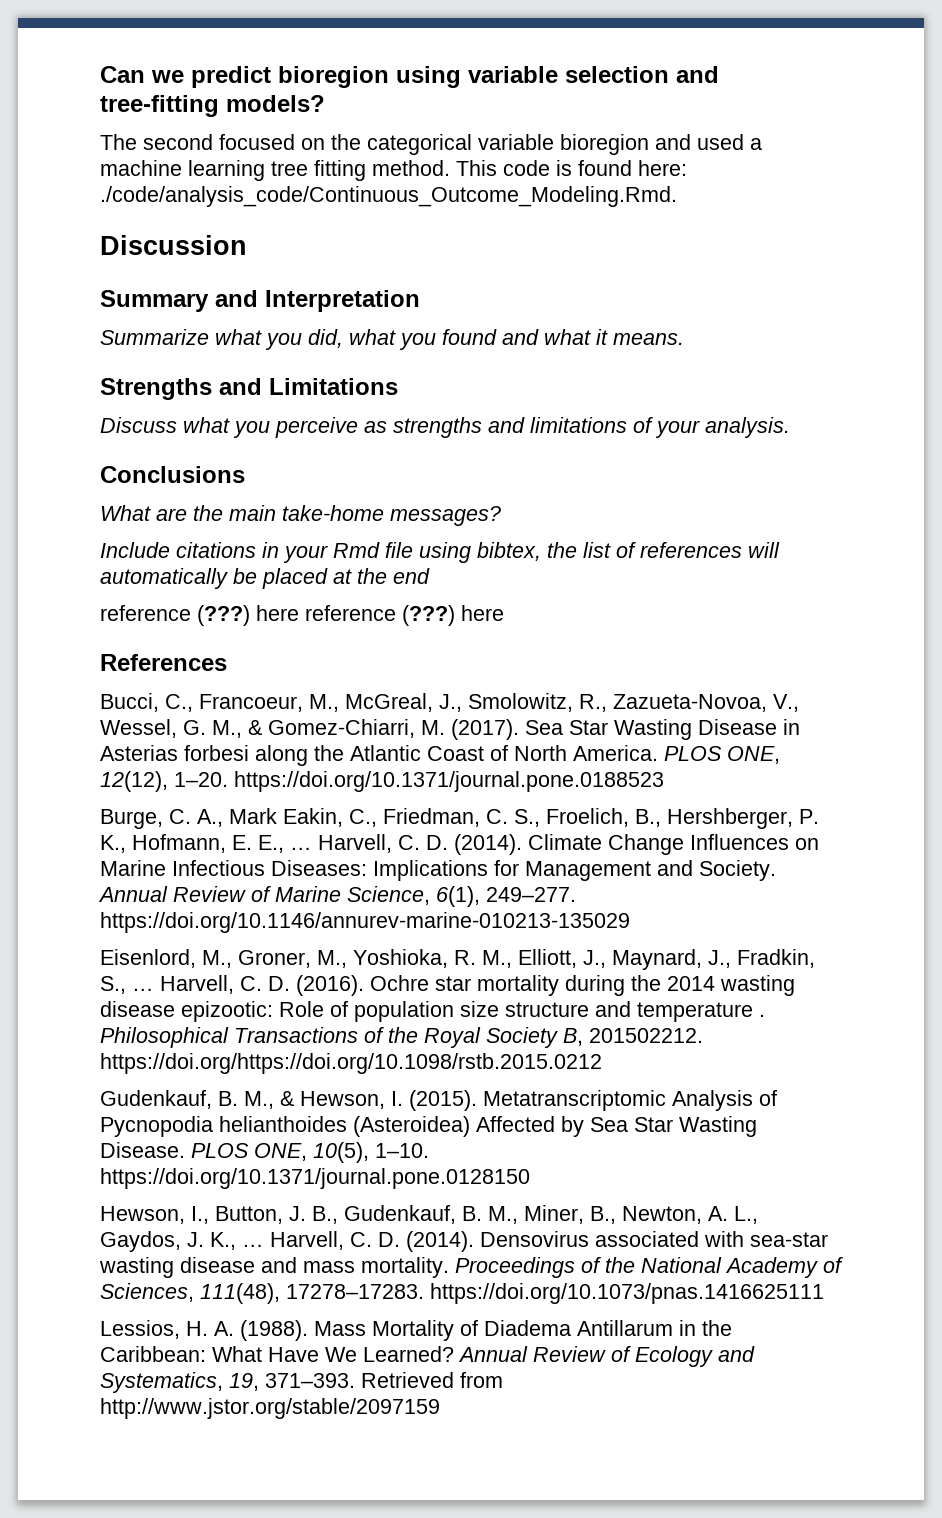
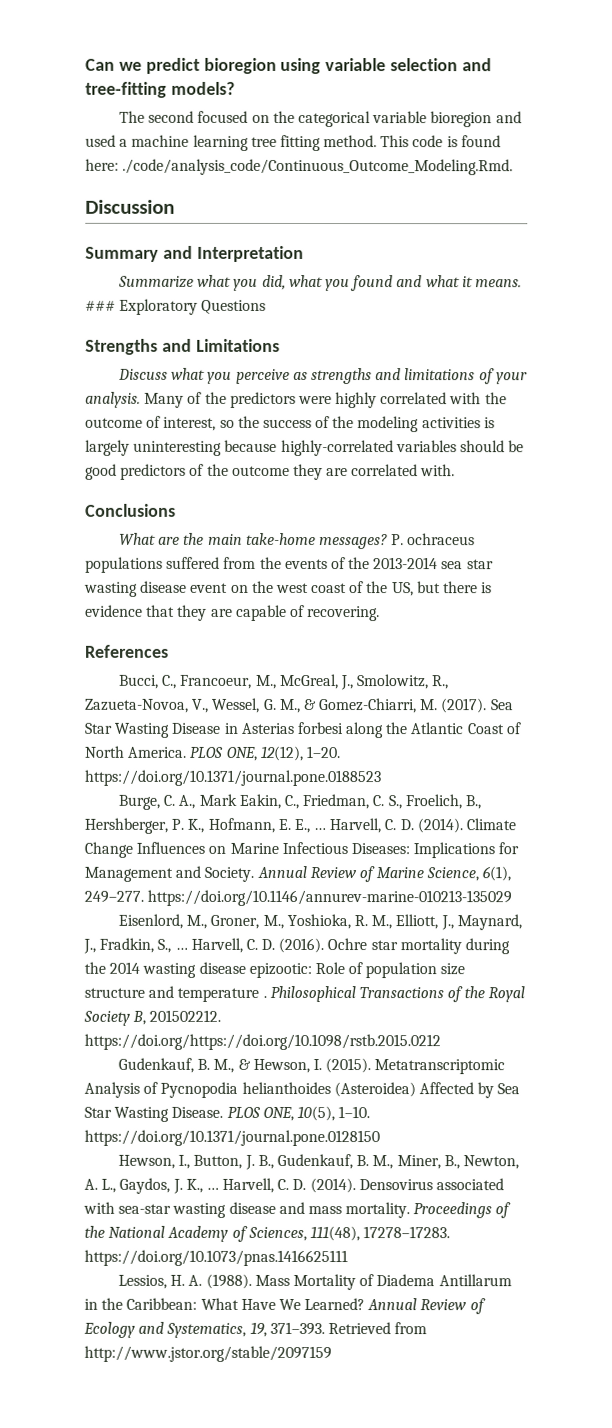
(684, 339) none -> [85,298,267,315] ### Exploratory Questions
(790, 427) none -> [144,391,507,409] [85,415,495,433] [85,439,525,457] [85,463,456,481] Many of the predictors were highly correlated with the outcome of interest, so the success of the modeling activities is largely uninteresting because highly-correlated variables should be good predictors of the outcome they are correlated with.
[100,542,780,563] [100,568,430,589] [100,605,504,626] // Include citations in your Rmd file using bibtex, the list of references will automatically be placed at the end // reference (???) here reference (???) here -> [391,533,476,546] [85,556,494,573] [84,580,493,597] [85,604,381,622] P. ochraceus populations suffered from the events of the 2013-2014 sea star wasting disease event on the west coast of the US, but there is evidence that they are capable of recovering.

